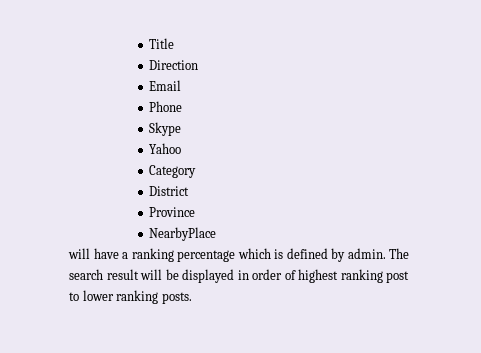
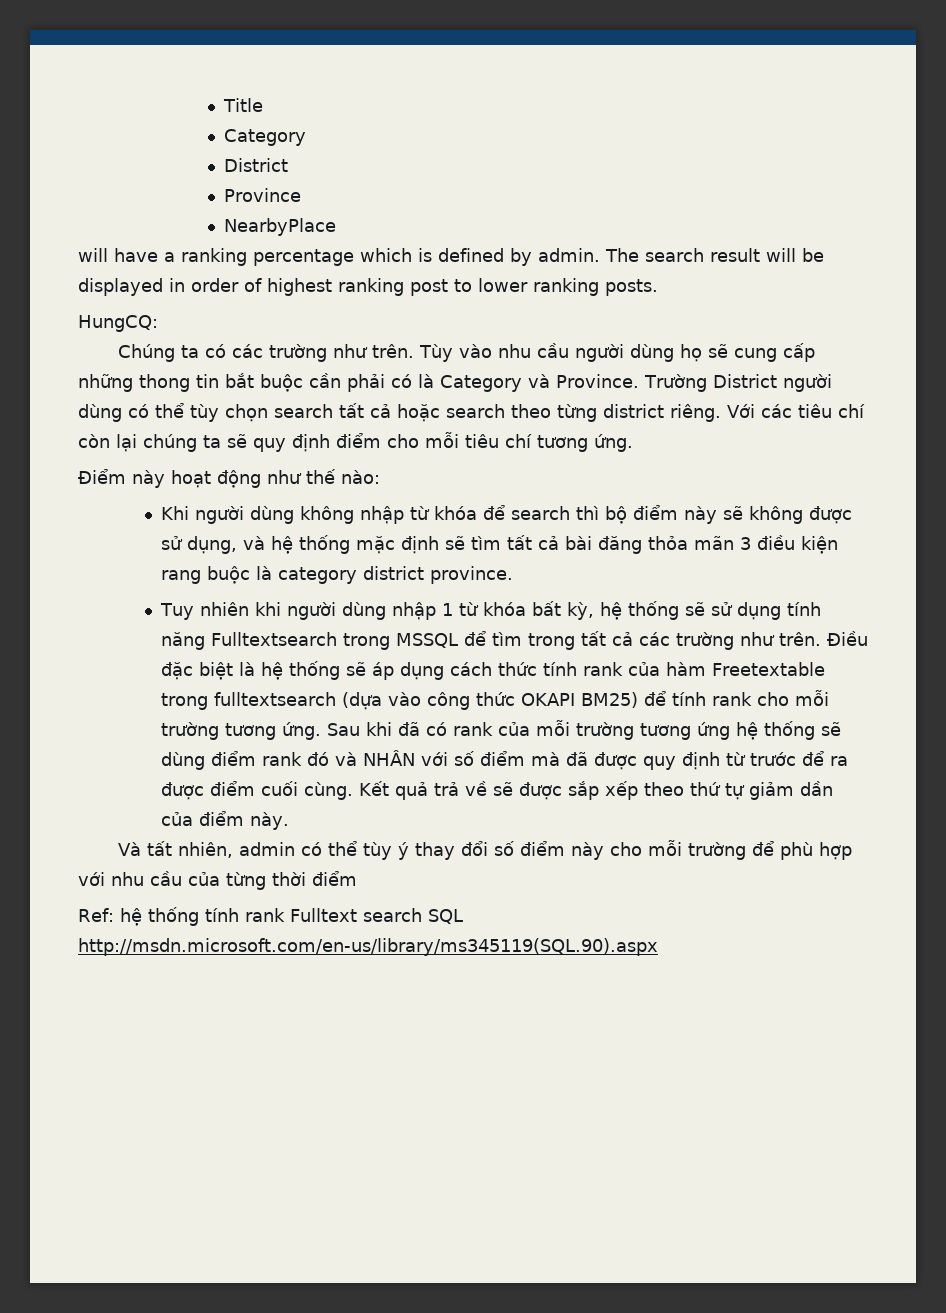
[149,60,199,70] [149,80,182,91] [149,101,183,112] [149,122,182,136] [149,143,182,154] // Direction // Email // Phone // Skype // Yahoo -> (263, 105) none
(192, 298) none -> [78,315,158,332] [118,343,816,362] [78,373,832,392] [78,403,865,422] [78,432,633,452] [78,469,380,488] [160,505,852,524] [160,535,838,554] [160,566,513,584] [159,601,821,620] [160,631,868,650] [160,661,825,680] [160,690,829,710] [160,720,841,740] [160,750,848,770] [160,781,833,800] [160,811,289,830] [118,840,853,860] [78,871,357,890] [78,907,463,926] [78,938,658,956] // HungCQ: // Chúng ta có các trường như trên. Tùy vào nhu cầu người dùng họ sẽ cung cấp những thong tin bắt buộc cần phải có là Category và Province. Trường District người dùng có thể tùy chọn search tất cả hoặc search theo từng district riêng. Với các tiêu chí còn lại chúng ta sẽ quy định điểm cho mỗi tiêu chí tương ứng. // Điểm này hoạt động như thế nào: // Khi người dùng không nhập từ khóa để search thì bộ điểm này sẽ không được sử dụng, và hệ thống mặc định sẽ tìm tất cả bài đăng thỏa mãn 3 điều kiện rang buộc là category district province. // Tuy nhiên khi người dùng nhập 1 từ khóa bất kỳ, hệ thống sẽ sử dụng tính năng Fulltextsearch trong MSSQL để tìm trong tất cả các trường như trên. Điều đặc biệt là hệ thống sẽ áp dụng cách thức tính rank của hàm Freetextable trong fulltextsearch (dựa vào công thức OKAPI BM25) để tính rank cho mỗi trường tương ứng. Sau khi đã có rank của mỗi trường tương ứng hệ thống sẽ dùng điểm rank đó và NHÂN với số điểm mà đã được quy định từ trước để ra được điểm cuối cùng. Kết quả trả về sẽ được sắp xếp theo thứ tự giảm dần của điểm này. // Và tất nhiên, admin có thể tùy ý thay đổi số điểm này cho mỗi trường để phù hợp với nhu cầu của từng thời điểm // Ref: hệ thống tính rank Fulltext search SQL http://msdn.microsoft.com/en-us/library/ms345119(SQL.90).aspx

